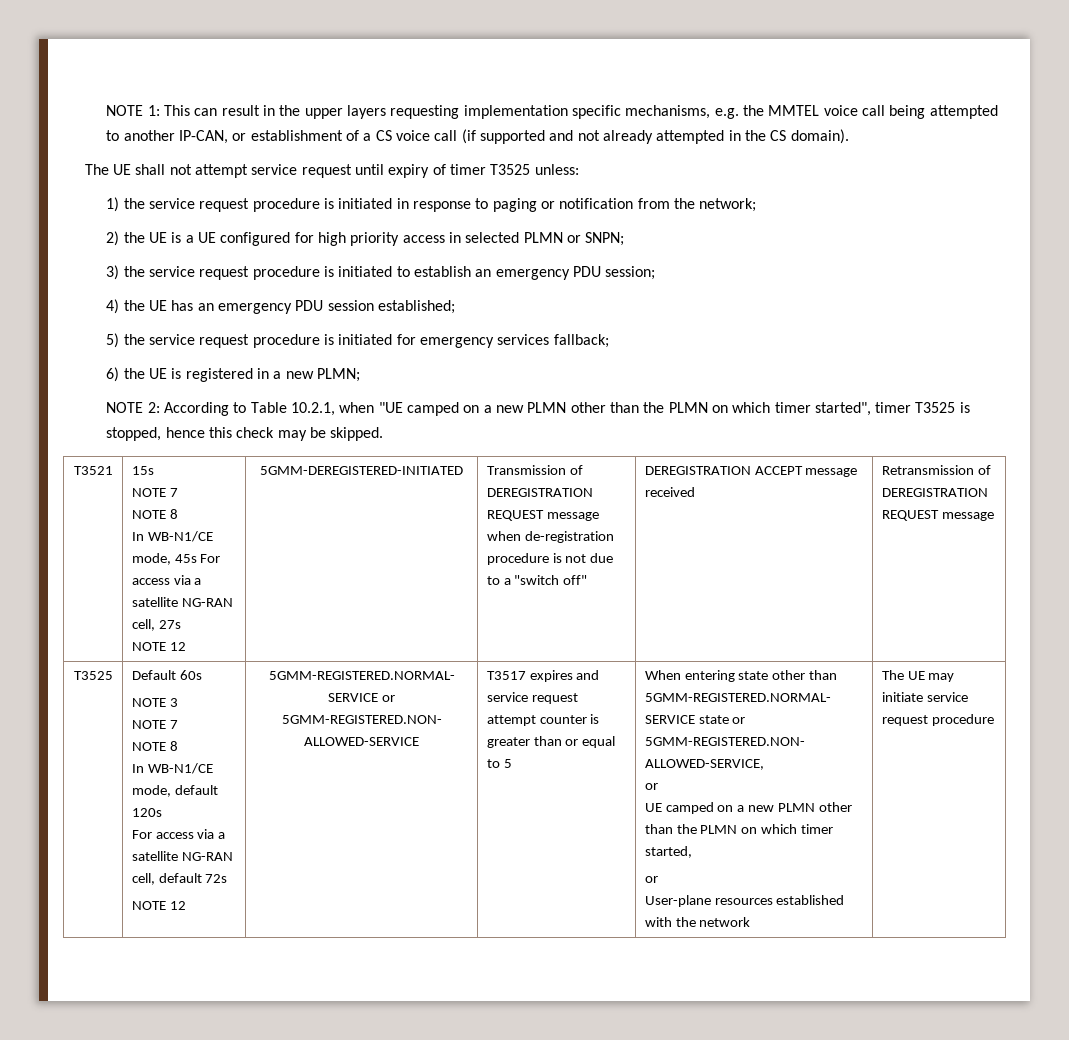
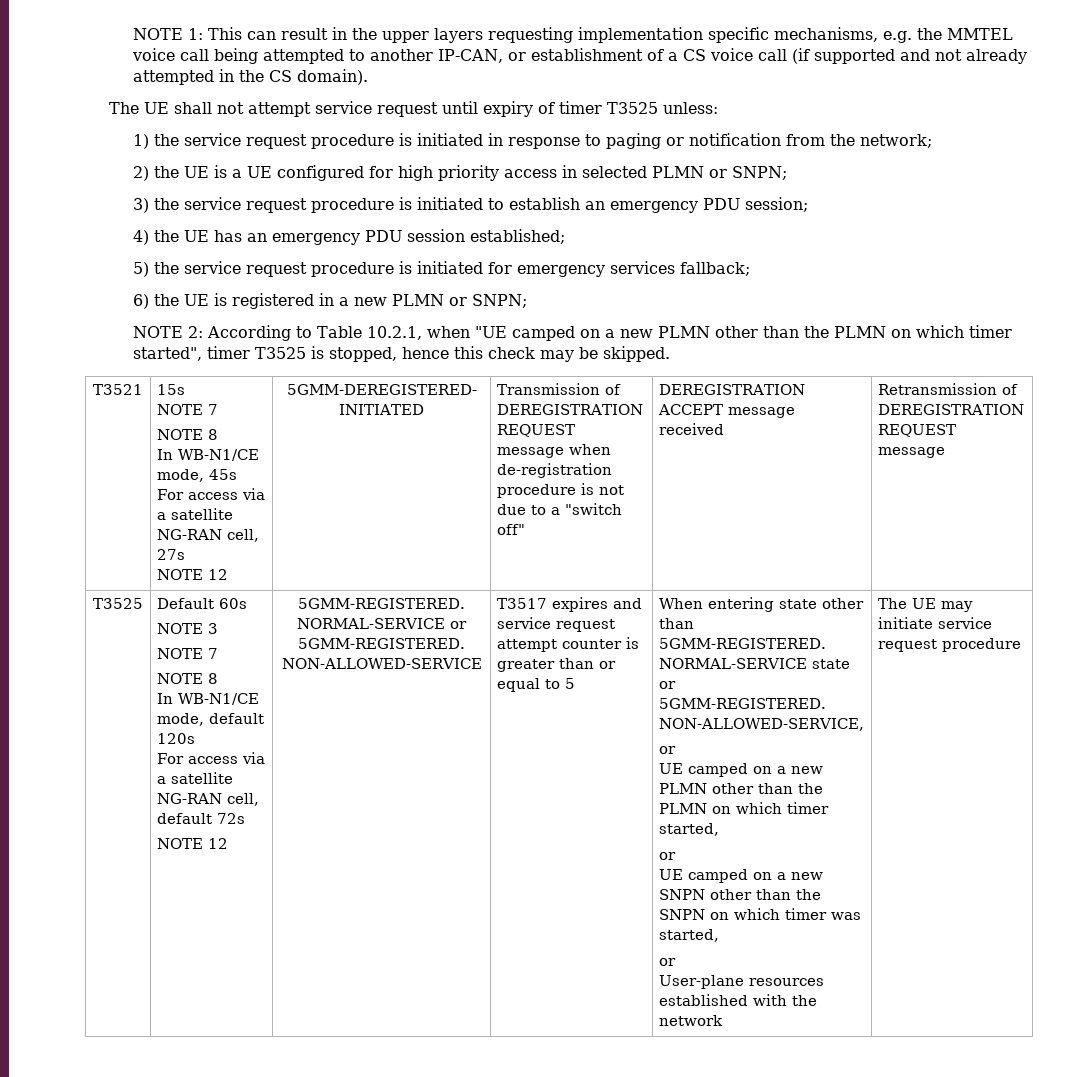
[316,368,360,382] PLMN; -> [391,294,527,308] PLMN or SNPN;
(658, 879) none -> [659,869,824,883] [659,889,822,900] [659,908,862,920] [659,929,720,942] [659,958,677,966] // UE camped on a new SNPN other than the SNPN on which timer was started, // or

